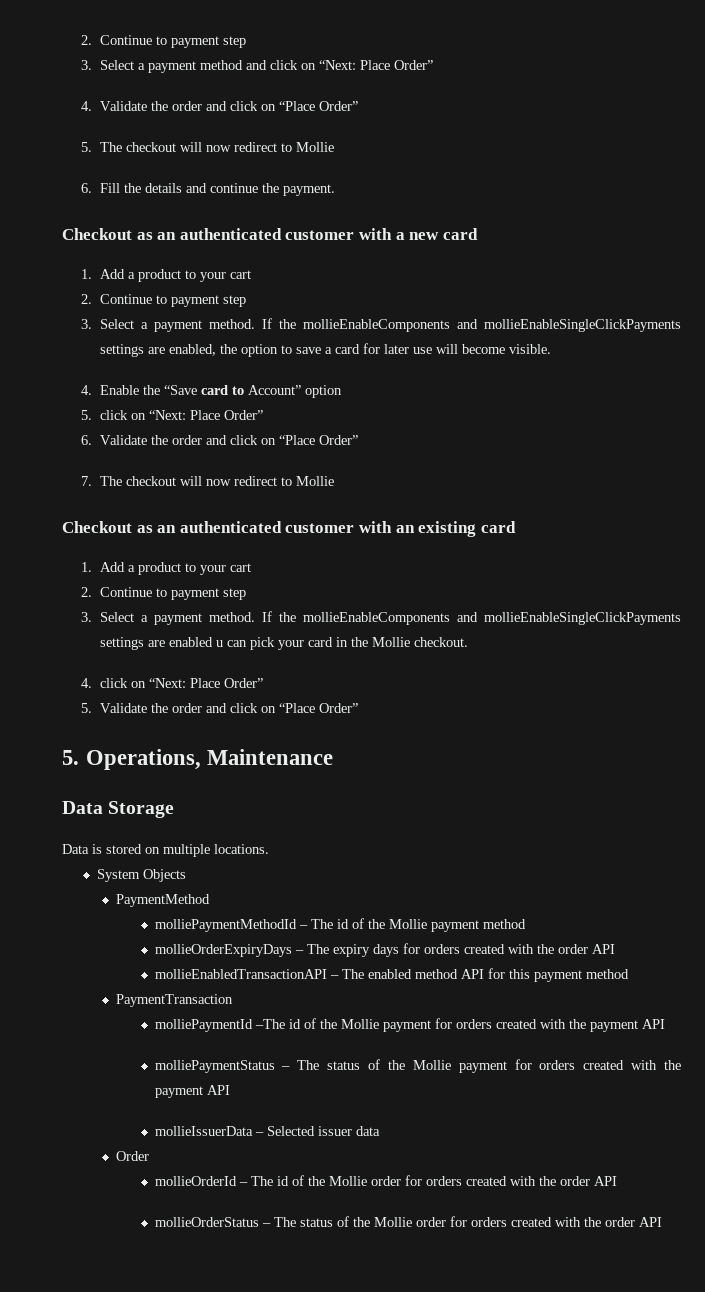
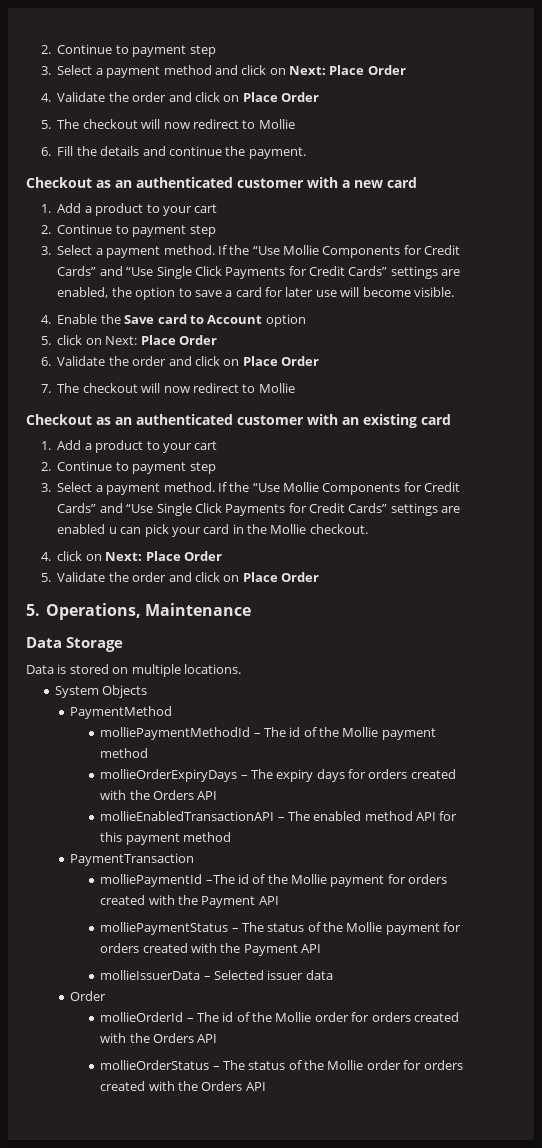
[319,60,434,70] “Next: Place Order” -> [288,65,406,75] Next: Place Order
[279,101,359,111] “Place Order” -> [242,92,319,102] Place Order
[303,319,681,332] mollieEnableComponents and mollieEnableSingleClickPayments -> [252,245,461,258] [57,266,388,279] “Use Mollie Components for Credit Cards” and “Use Single Click Payments for Credit Cards”
[164,385,198,395] “Save -> [124,315,155,324] Save
[248,385,302,395] Account” -> [207,315,263,324] Account
[149,410,264,420] “Next: Place Order” -> [105,335,217,345] Next: Place Order
[279,435,359,445] “Place Order” -> [242,356,319,366] Place Order
[303,612,681,625] mollieEnableComponents and mollieEnableSingleClickPayments -> [252,482,461,495] [57,503,388,516] “Use Mollie Components for Credit Cards” and “Use Single Click Payments for Credit Cards”
[149,678,264,688] “Next: Place Order” -> [105,551,222,561] Next: Place Order
[279,703,359,713] “Place Order” -> [242,572,319,582] Place Order
[557,944,588,954] order -> [152,790,194,800] Orders
[589,1020,638,1032] payment -> [201,896,256,908] Payment
[154,1086,203,1098] payment -> [243,944,298,956] Payment
[559,1176,590,1186] order -> [152,1033,194,1043] Orders
[604,1217,635,1227] order -> [201,1081,243,1091] Orders

